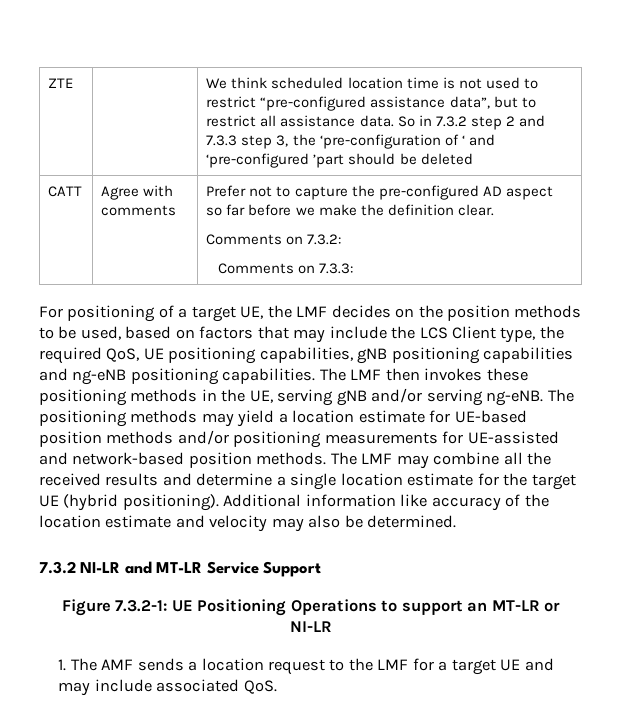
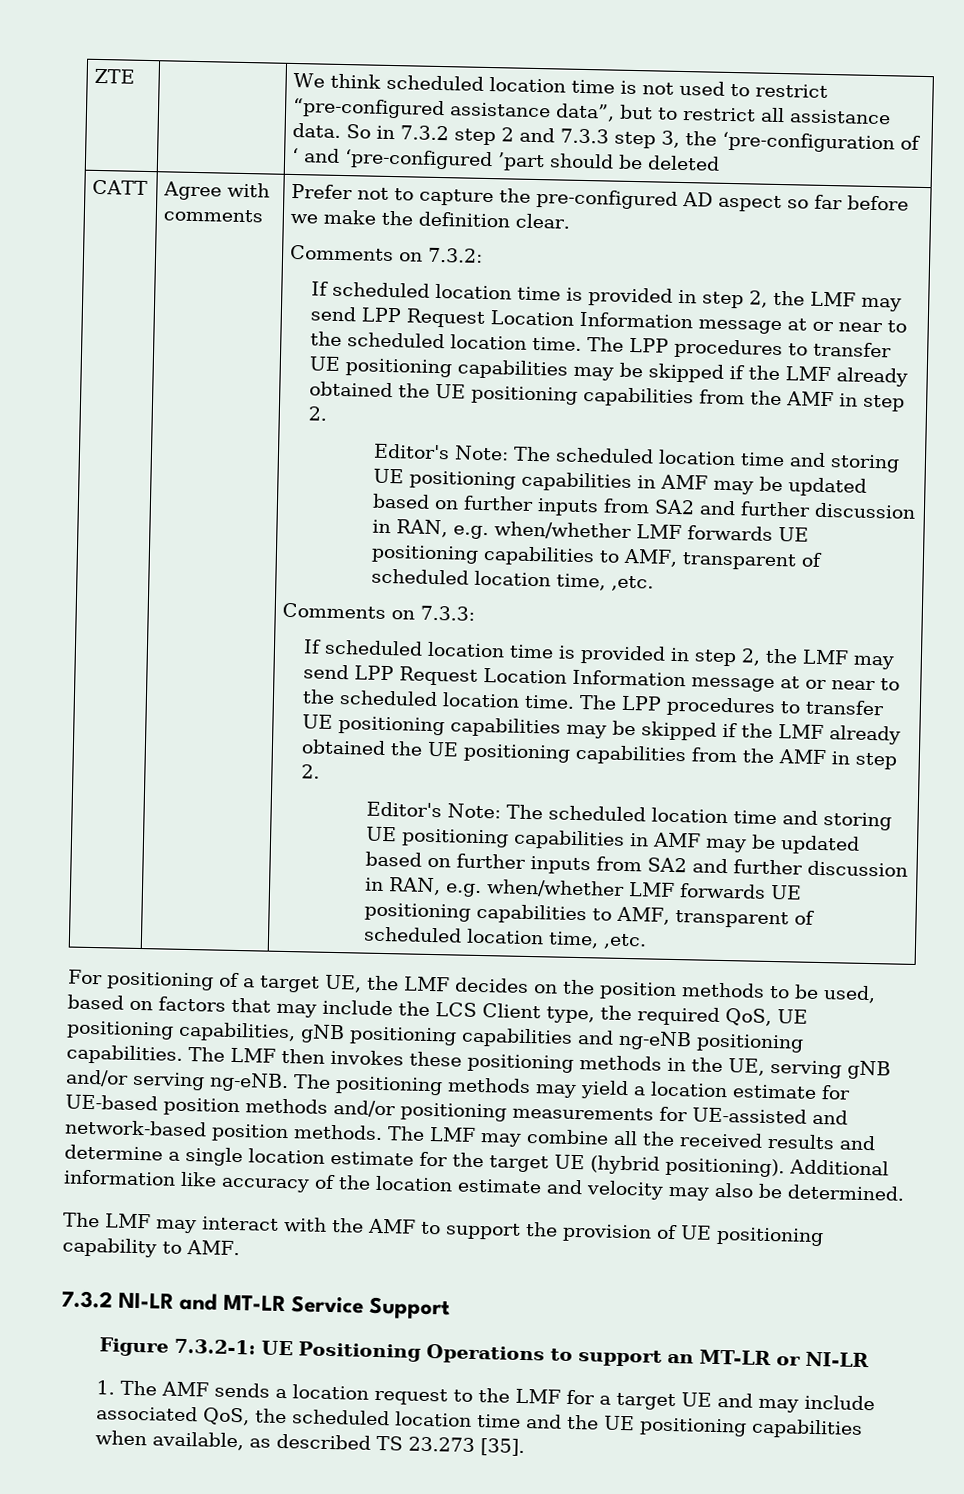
[217,263,354,274] Comments on 7.3.3: -> [311,281,903,312] [310,306,908,335] [310,331,893,360] [309,356,909,387] [309,381,906,412] [308,406,328,421] [373,443,901,473] [373,468,868,497] [372,493,917,519] [372,519,810,542] [371,544,824,571] [371,568,655,592] [282,602,476,621] [303,639,895,670] [303,664,901,693] [302,689,886,718] [302,714,902,745] [301,739,898,770] [301,764,321,779] [366,801,893,831] [366,826,861,855] [365,851,909,877] [365,877,803,900] [364,902,816,929] [363,926,648,950] If scheduled location time is provided in step 2, the LMF may send LPP Request Location Information message at or near to the scheduled location time. The LPP procedures to transfer UE positioning capabilities may be skipped if the LMF already obtained the UE positioning capabilities from the AMF in step 2. // Editor's Note: The scheduled location time and storing UE positioning capabilities in AMF may be updated based on further inputs from SA2 and further discussion in RAN, e.g. when/whether LMF forwards UE positioning capabilities to AMF, transparent of scheduled location time, ,etc. // Comments on 7.3.3: // If scheduled location time is provided in step 2, the LMF may send LPP Request Location Information message at or near to the scheduled location time. The LPP procedures to transfer UE positioning capabilities may be skipped if the LMF already obtained the UE positioning capabilities from the AMF in step 2. // Editor's Note: The scheduled location time and storing UE positioning capabilities in AMF may be updated based on further inputs from SA2 and further discussion in RAN, e.g. when/whether LMF forwards UE positioning capabilities to AMF, transparent of scheduled location time, ,etc.
(457, 521) none -> [63,1212,824,1247] [62,1237,240,1258] // The LMF may interact with the AMF to support the provision of UE positioning capability to AMF.
[243,680,277,694] QoS. -> [201,1407,863,1439] [94,1430,525,1457] QoS, the scheduled location time and the UE positioning capabilities when available, as described TS 23.273 [35].

